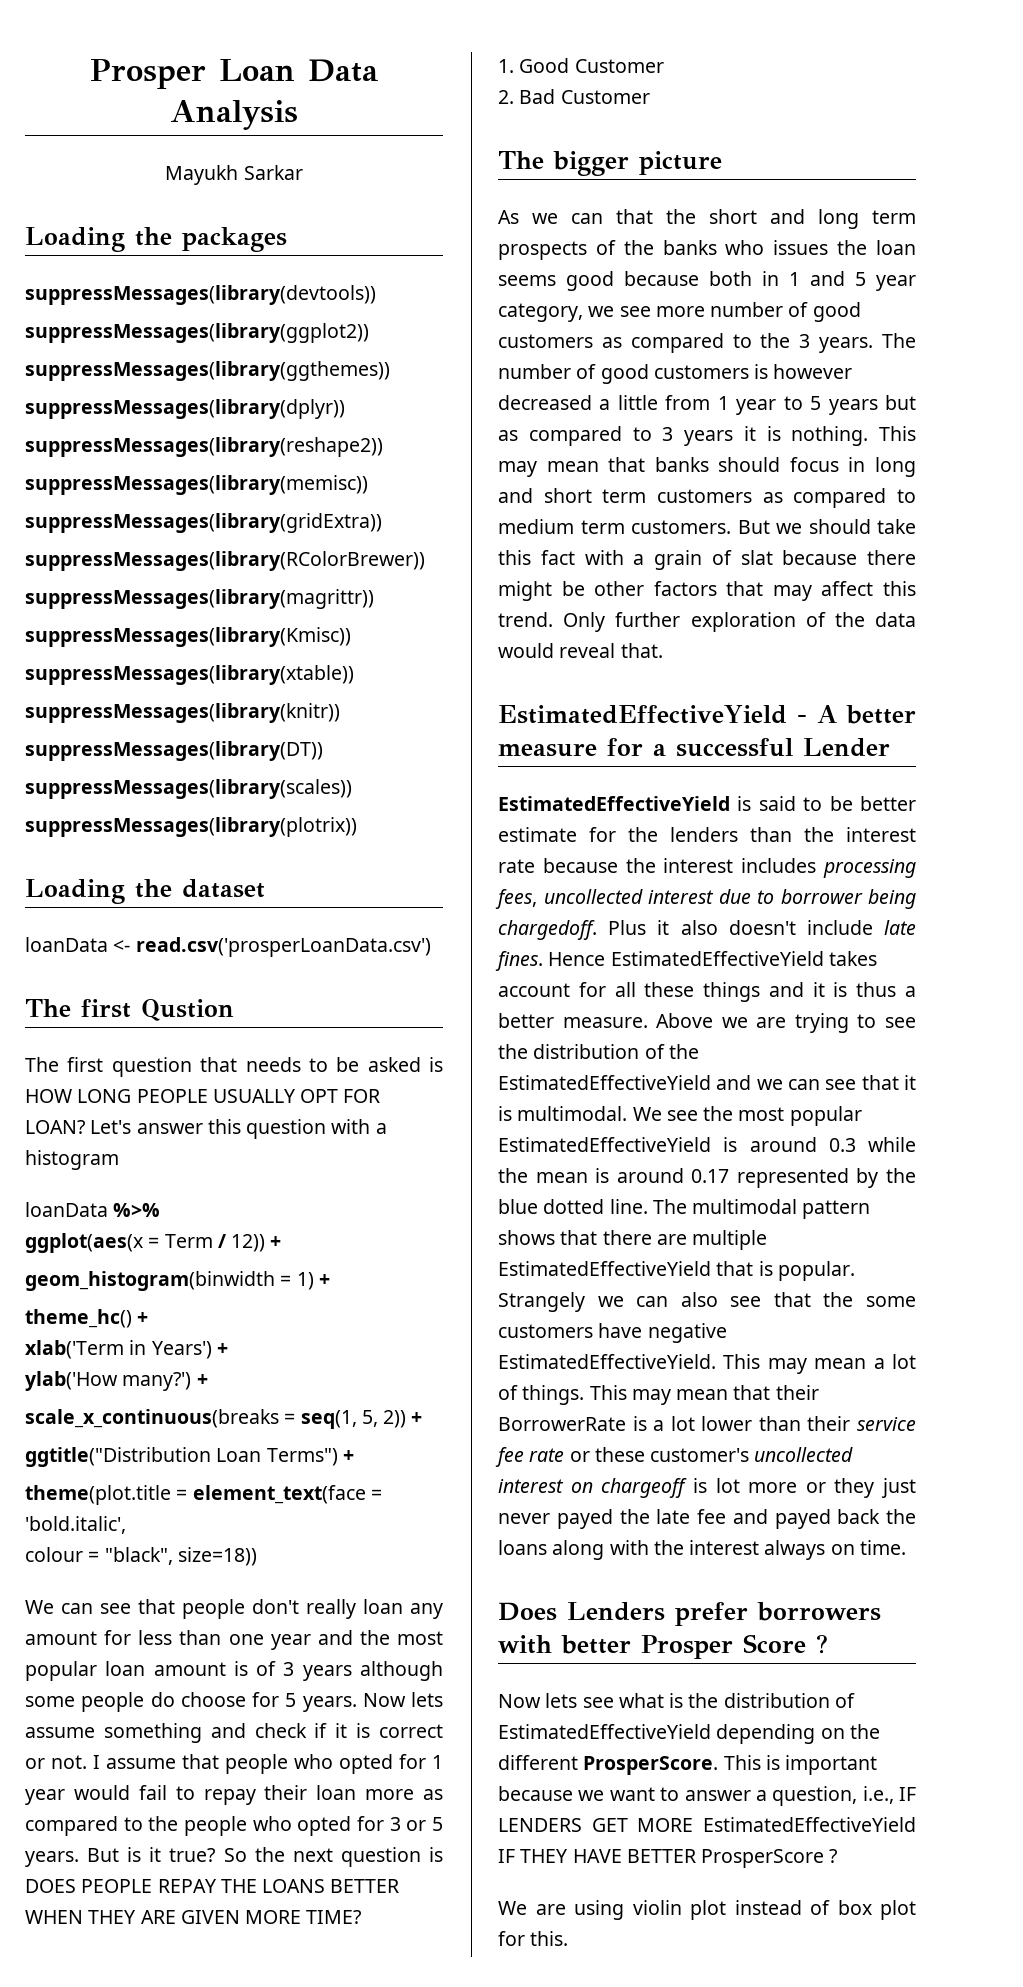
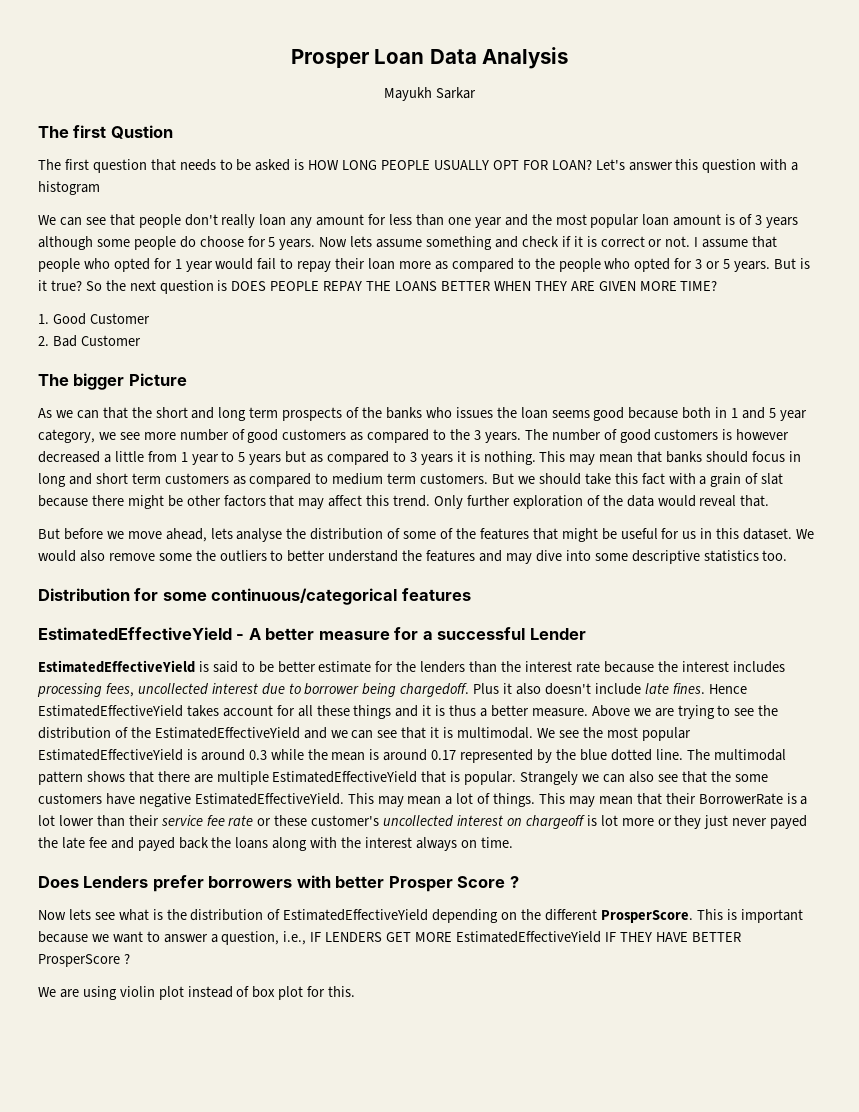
[25,227,287,252] [25,285,376,305] [25,323,369,343] [25,361,390,381] [25,399,345,419] [25,437,383,457] [25,475,368,495] [25,513,382,533] [25,551,425,571] [25,589,374,609] [25,627,351,647] [25,665,354,685] [25,703,340,723] [25,741,323,761] [25,779,352,799] [25,817,357,837] [25,879,265,904] [25,937,431,957] // Loading the packages // suppressMessages(library(devtools)) // suppressMessages(library(ggplot2)) // suppressMessages(library(ggthemes)) // suppressMessages(library(dplyr)) // suppressMessages(library(reshape2)) // suppressMessages(library(memisc)) // suppressMessages(library(gridExtra)) // suppressMessages(library(RColorBrewer)) // suppressMessages(library(magrittr)) // suppressMessages(library(Kmisc)) // suppressMessages(library(xtable)) // suppressMessages(library(knitr)) // suppressMessages(library(DT)) // suppressMessages(library(scales)) // suppressMessages(library(plotrix)) // Loading the dataset // loanData <- read.csv('prosperLoanData.csv') -> (476, 93) none
[25,1202,161,1217] [25,1233,282,1253] [25,1271,330,1291] [25,1309,149,1328] [25,1340,228,1359] [25,1371,208,1391] [25,1409,423,1429] [25,1447,354,1467] [25,1485,382,1505] [25,1516,126,1534] [25,1547,257,1566] // loanData %>% // ggplot(aes(x = Term / 12)) + // geom_histogram(binwidth = 1) + // theme_hc() + // xlab('Term in Years') + // ylab('How many?') + // scale_x_continuous(breaks = seq(1, 5, 2)) + // ggtitle("Distribution Loan Terms") + // theme(plot.title = element_text(face = 'bold.italic', // colour = "black", size=18)) -> (100, 188) none
[639,151,722,175] picture -> [128,373,187,386] Picture
(663, 650) none -> [38,528,815,542] [38,550,788,564] [38,588,471,605] // But before we move ahead, lets analyse the distribution of some of the features that might be useful for us in this dataset. We would also remove some the outliers to better understand the features and may dive into some descriptive statistics too. // Distribution for some continuous/categorical features

